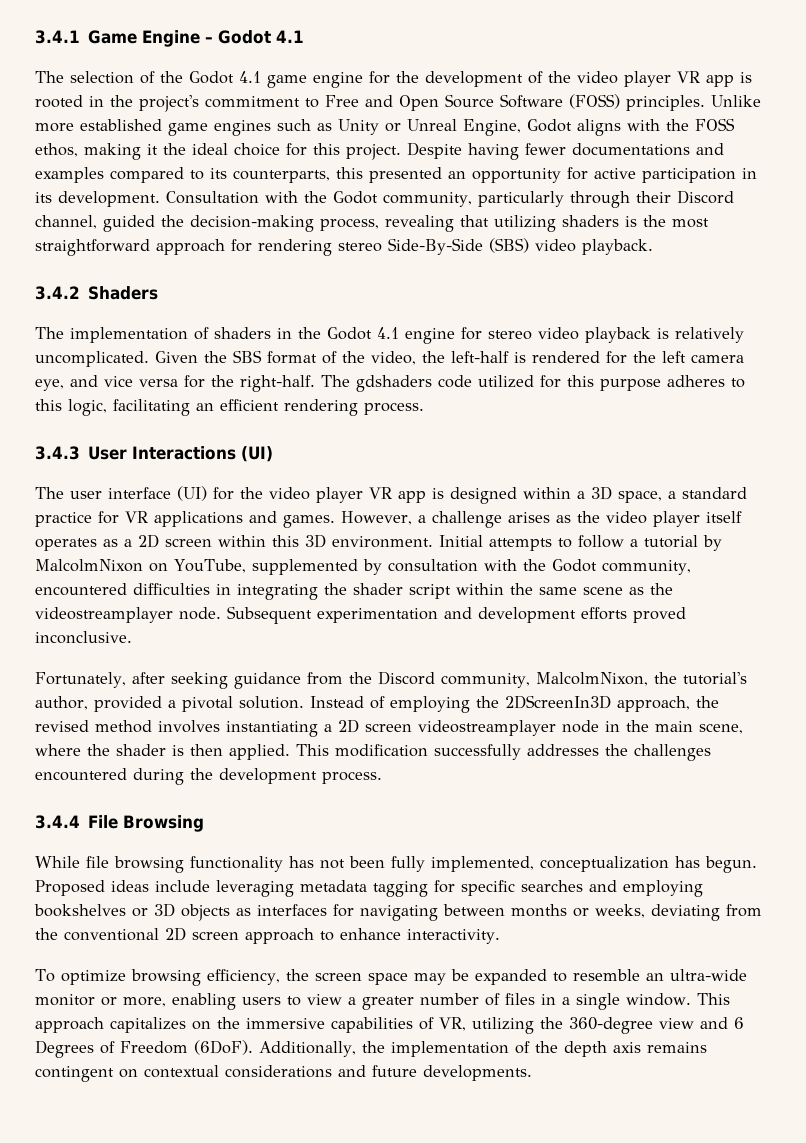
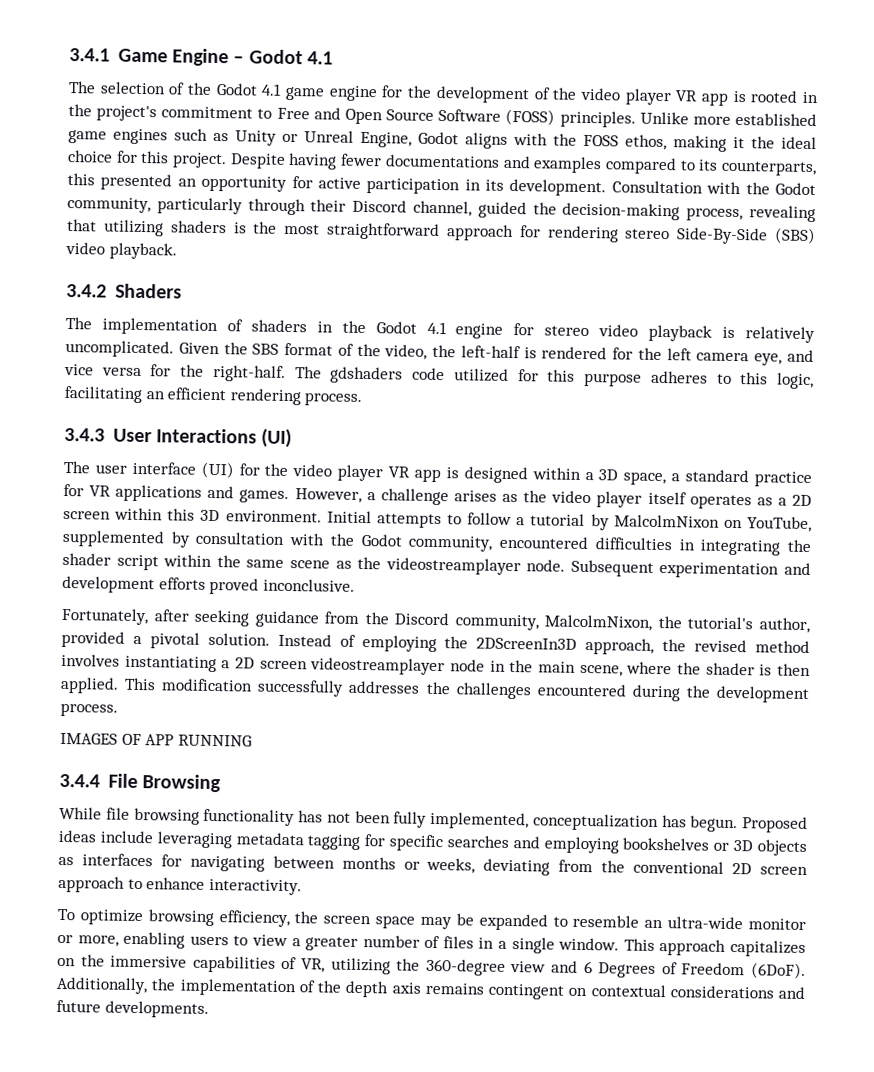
(382, 777) none -> [60,732,252,747] // IMAGES OF APP RUNNING

